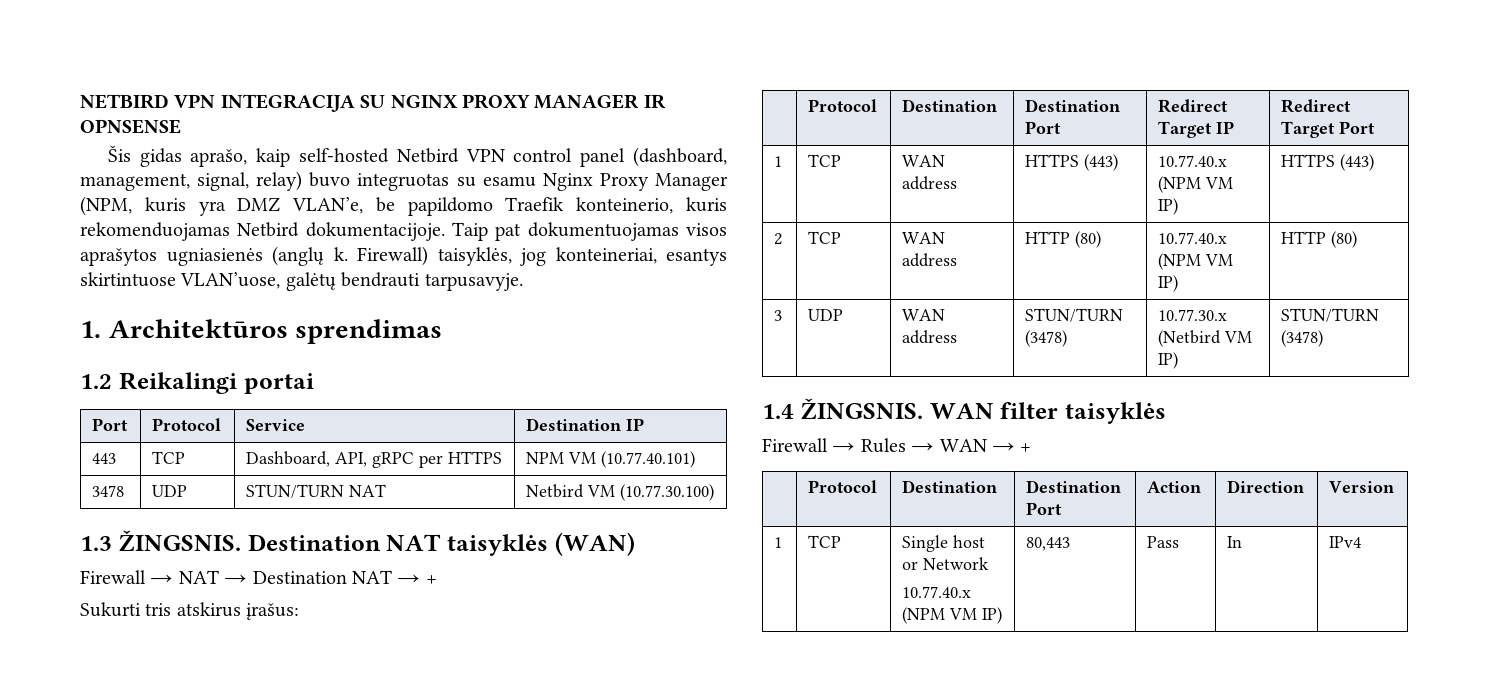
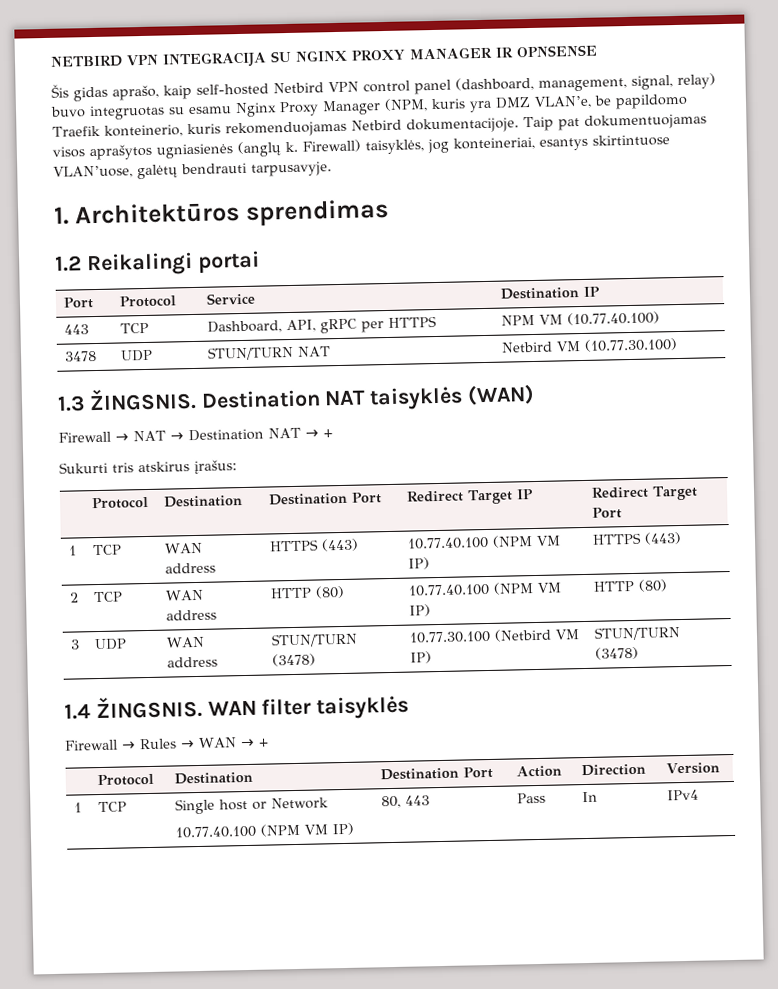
[601,451,696,468] (10.77.40.101) -> [566,311,660,326] (10.77.40.100)
[1158,155,1228,167] 10.77.40.x -> [406,536,489,550] 10.77.40.100
[1158,232,1228,244] 10.77.40.x -> [407,583,490,597] 10.77.40.100
[1158,309,1228,321] 10.77.30.x -> [408,630,491,644] 10.77.30.100
[902,586,972,598] [902,607,1003,624] [1026,537,1071,551] 10.77.40.x (NPM VM IP) | 80,443 -> [174,822,355,839] [380,795,430,809] 10.77.40.100 (NPM VM IP) | 80, 443

